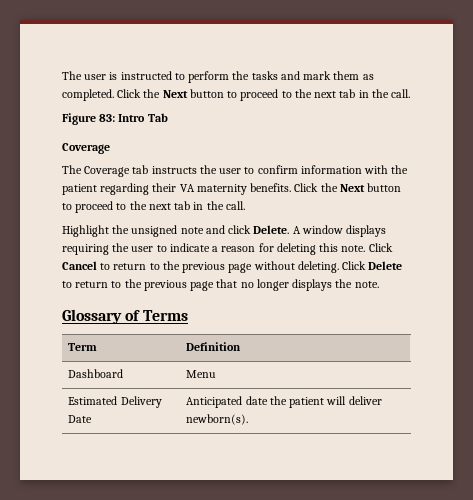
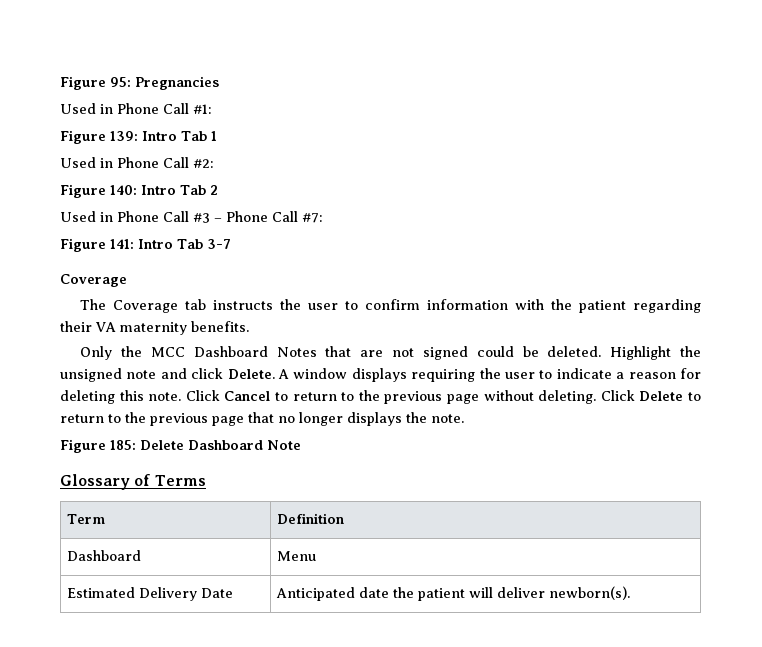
[62,71,374,83] [62,89,411,101] [62,113,168,125] The user is instructed to perform the tasks and mark them as completed. Click the Next button to proceed to the next tab in the call. // Figure 83: Intro Tab -> [60,76,219,90] [60,103,212,114] [60,130,217,144] [60,157,214,168] [60,184,218,198] [60,211,323,223] [60,238,231,252] Figure 95: Pregnancies // Used in Phone Call #1: // Figure 139: Intro Tab 1 // Used in Phone Call #2: // Figure 140: Intro Tab 2 // Used in Phone Call #3 – Phone Call #7: // Figure 141: Intro Tab 3-7
[294,183,402,192] [62,201,245,213] Click the Next button to proceed to the next tab in the call. // -> [80,346,602,360] // Only the MCC Dashboard Notes that are not signed could be deleted.
(379, 284) none -> [60,439,301,453] // Figure 185: Delete Dashboard Note

